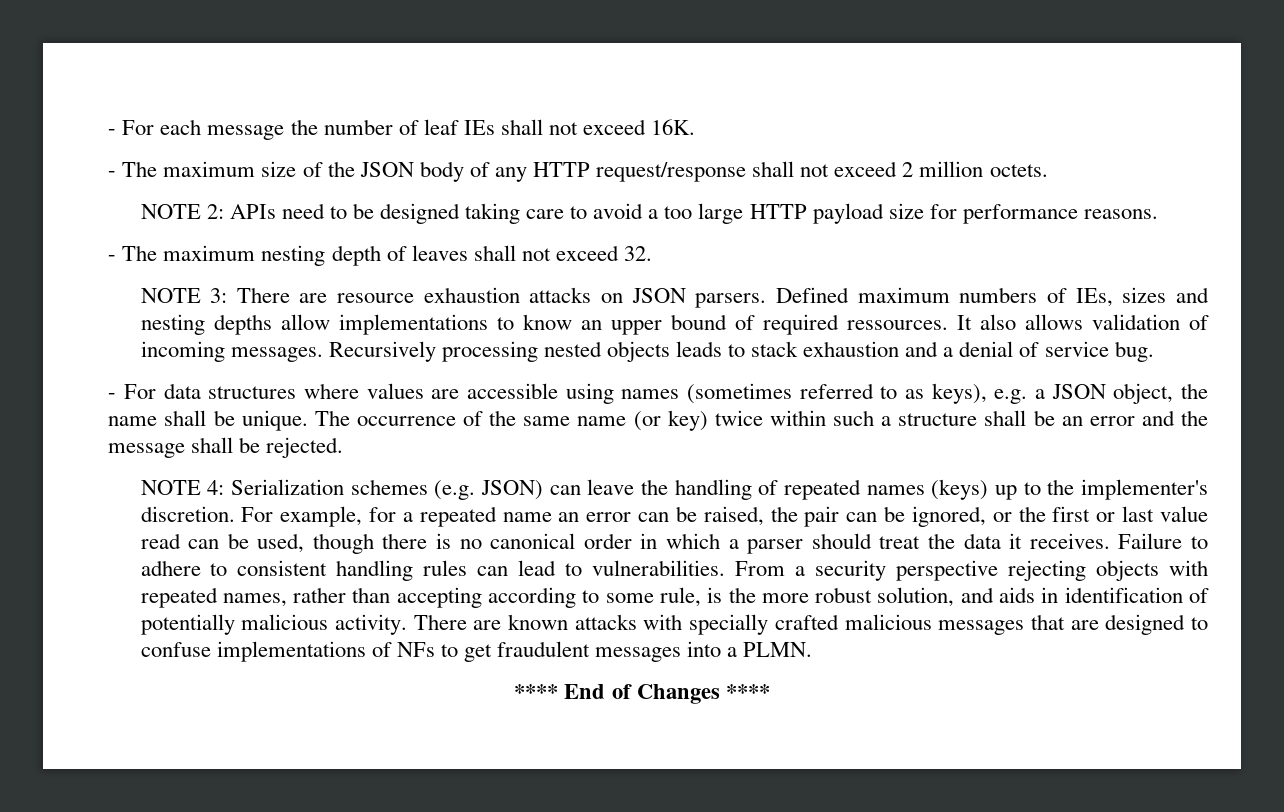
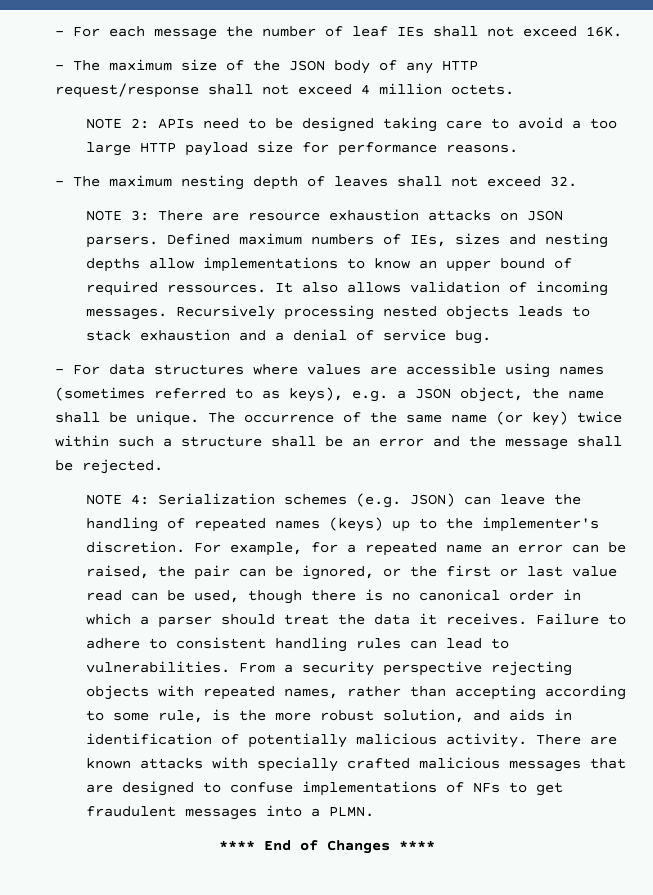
[902,162,914,177] 2 -> [360,84,370,95] 4

